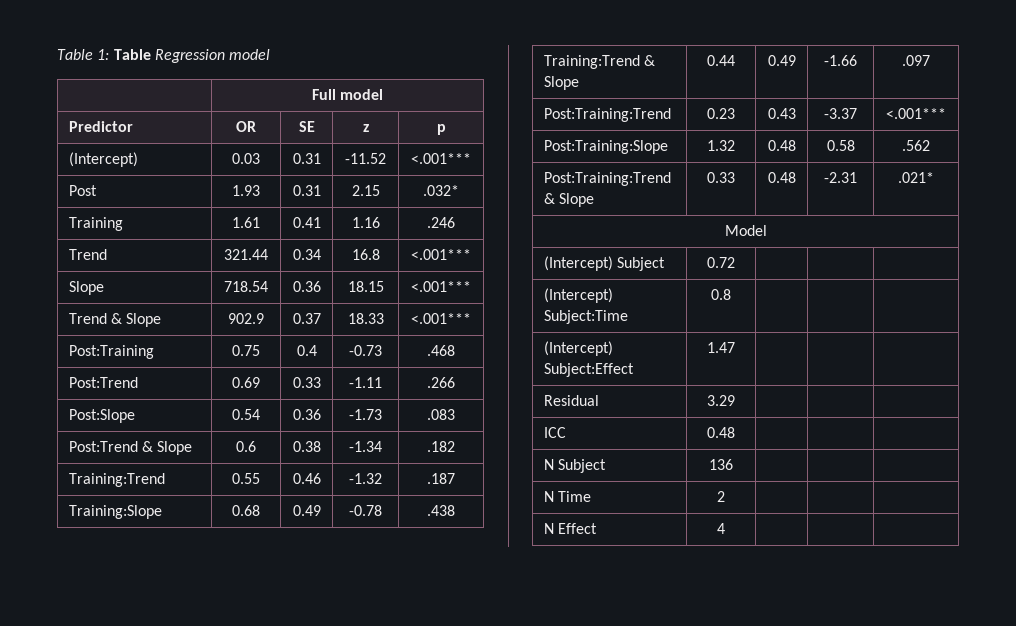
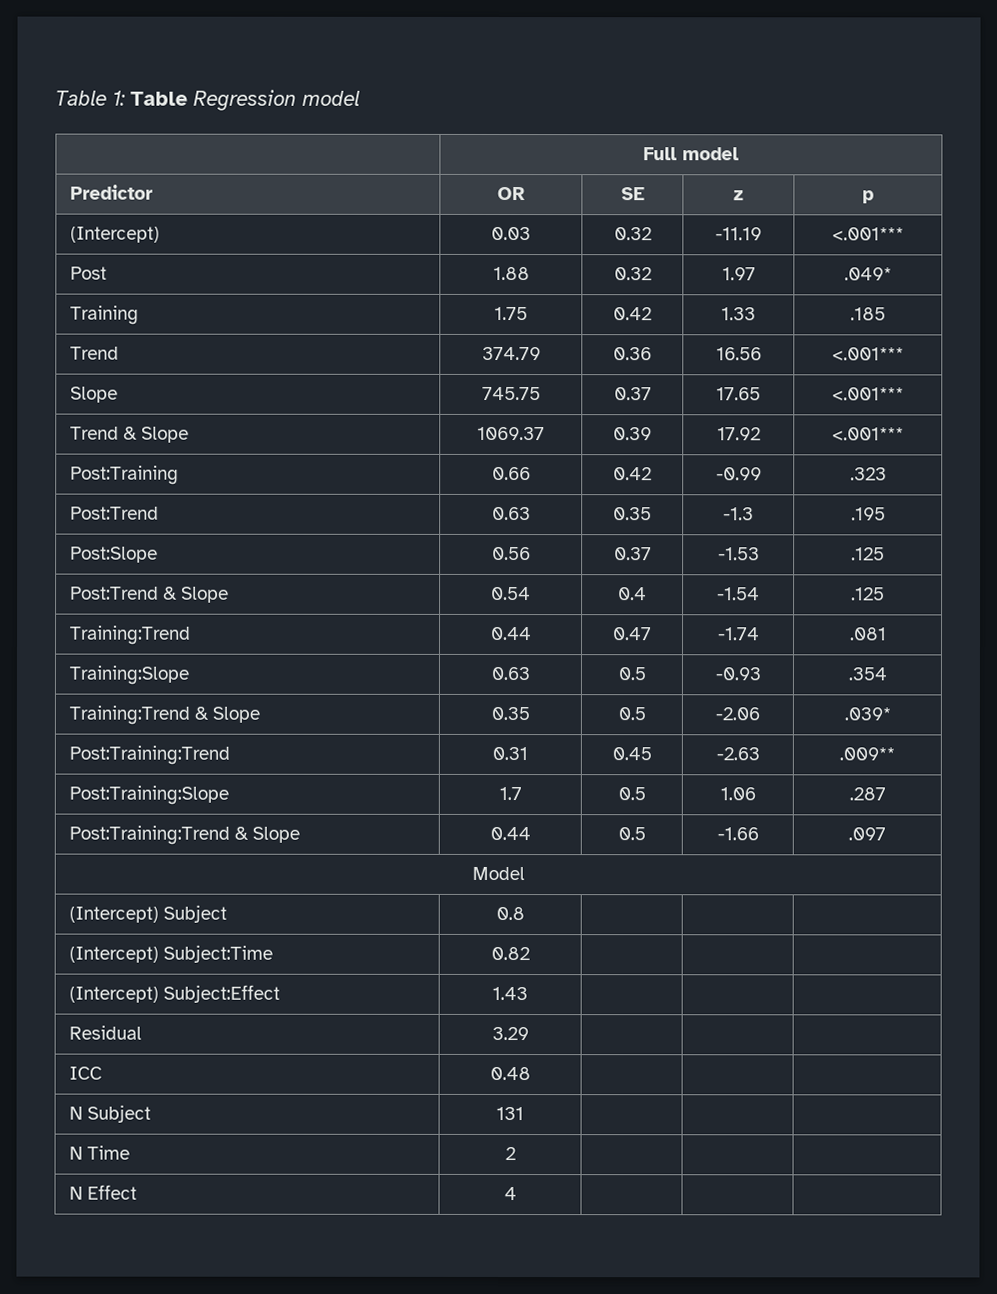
[292,153,321,164] [345,153,386,164] 0.31 | -11.52 -> [613,227,652,241] [715,227,762,241] 0.32 | -11.19
[232,185,260,196] [292,185,321,196] [351,185,380,196] [423,185,459,196] [68,217,123,231] [232,217,260,228] [292,217,321,228] [351,217,380,228] [427,217,455,228] [68,249,107,260] [224,249,268,260] [292,249,321,260] [351,249,380,260] 1.93 | 0.31 | 2.15 | .032* // Training | 1.61 | 0.41 | 1.16 | .246 // Trend | 321.44 | 0.34 | 16.8 -> [492,266,530,281] [613,267,652,281] [721,267,756,281] [844,267,892,281] [69,305,139,325] [494,306,528,321] [613,307,652,321] [721,307,756,321] [850,307,886,321] [69,346,119,360] [481,346,541,361] [613,347,652,361] [715,347,762,361] 1.88 | 0.32 | 1.97 | .049* // Training | 1.75 | 0.42 | 1.33 | .185 // Trend | 374.79 | 0.36 | 16.56
[224,281,268,292] [292,281,321,292] [347,281,384,292] 718.54 | 0.36 | 18.15 -> [481,386,541,401] [613,387,652,401] [716,387,761,401] 745.75 | 0.37 | 17.65
[228,313,264,324] [292,313,321,324] [347,313,384,324] 902.9 | 0.37 | 18.33 -> [477,426,545,441] [613,427,652,441] [716,427,761,441] 1069.37 | 0.39 | 17.92
[232,345,260,356] [296,345,317,356] [349,345,382,356] [427,345,455,356] [68,377,138,388] [232,377,260,388] [292,377,321,388] [349,377,382,388] [427,377,455,388] [68,409,135,423] [232,409,260,420] [292,409,321,420] [349,409,382,420] [427,409,455,420] [68,441,193,455] [236,441,256,452] [292,441,321,452] [349,441,382,452] [427,441,455,452] [68,473,165,487] [232,473,260,484] [292,473,321,484] [349,473,382,484] [427,473,455,484] [68,505,162,519] [232,505,260,516] [292,505,321,516] [349,505,382,516] [427,505,455,516] [543,55,656,69] [543,76,579,90] [707,55,735,66] [767,55,796,66] [824,55,857,66] [902,55,930,66] [543,108,671,122] [707,108,735,119] [767,108,796,119] [824,108,857,119] [886,108,946,119] [543,140,668,154] [707,140,735,151] [767,140,796,151] [826,140,855,151] [902,140,930,151] 0.75 | 0.4 | -0.73 | .468 // Post:Trend | 0.69 | 0.33 | -1.11 | .266 // Post:Slope | 0.54 | 0.36 | -1.73 | .083 // Post:Trend & Slope | 0.6 | 0.38 | -1.34 | .182 // Training:Trend | 0.55 | 0.46 | -1.32 | .187 // Training:Slope | 0.68 | 0.49 | -0.78 | .438 // Training:Trend & Slope | 0.44 | 0.49 | -1.66 | .097 // Post:Training:Trend | 0.23 | 0.43 | -3.37 | <.001*** // Post:Training:Slope | 1.32 | 0.48 | 0.58 | .562 -> [491,466,531,481] [613,467,652,481] [715,467,762,481] [849,467,887,481] [69,506,159,520] [491,506,531,521] [613,507,652,521] [723,507,754,521] [850,507,886,521] [69,546,158,563] [491,546,531,561] [613,547,652,561] [717,547,760,561] [851,547,885,561] [69,586,229,603] [491,586,531,601] [618,587,647,601] [717,587,760,601] [851,587,885,601] [69,625,191,645] [490,626,532,641] [613,627,652,641] [717,627,760,641] [849,627,887,641] [68,665,189,685] [490,666,530,681] [617,667,646,681] [714,667,761,681] [847,667,887,681] [68,705,260,725] [490,706,530,721] [617,707,646,721] [715,707,760,721] [843,707,891,721] [68,745,230,765] [492,746,528,761] [611,747,652,761] [715,747,760,761] [839,747,895,761] [68,785,229,805] [498,787,522,801] [617,787,646,801] [719,787,756,801] [848,787,886,801] 0.66 | 0.42 | -0.99 | .323 // Post:Trend | 0.63 | 0.35 | -1.3 | .195 // Post:Slope | 0.56 | 0.37 | -1.53 | .125 // Post:Trend & Slope | 0.54 | 0.4 | -1.54 | .125 // Training:Trend | 0.44 | 0.47 | -1.74 | .081 // Training:Slope | 0.63 | 0.5 | -0.93 | .354 // Training:Trend & Slope | 0.35 | 0.5 | -2.06 | .039* // Post:Training:Trend | 0.31 | 0.45 | -2.63 | .009** // Post:Training:Slope | 1.7 | 0.5 | 1.06 | .287
[707,172,735,183] [767,172,796,183] [824,172,857,183] [898,172,934,183] 0.33 | 0.48 | -2.31 | .021* -> [489,826,531,841] [617,827,646,841] [716,827,759,841] [848,827,886,841] 0.44 | 0.5 | -1.66 | .097
[707,257,735,268] 0.72 -> [495,906,525,921] 0.8
[711,289,731,300] 0.8 -> [490,946,530,961] 0.82
[707,342,735,353] 1.47 -> [492,986,528,1001] 1.43
[709,459,733,470] 136 -> [496,1106,524,1121] 131

